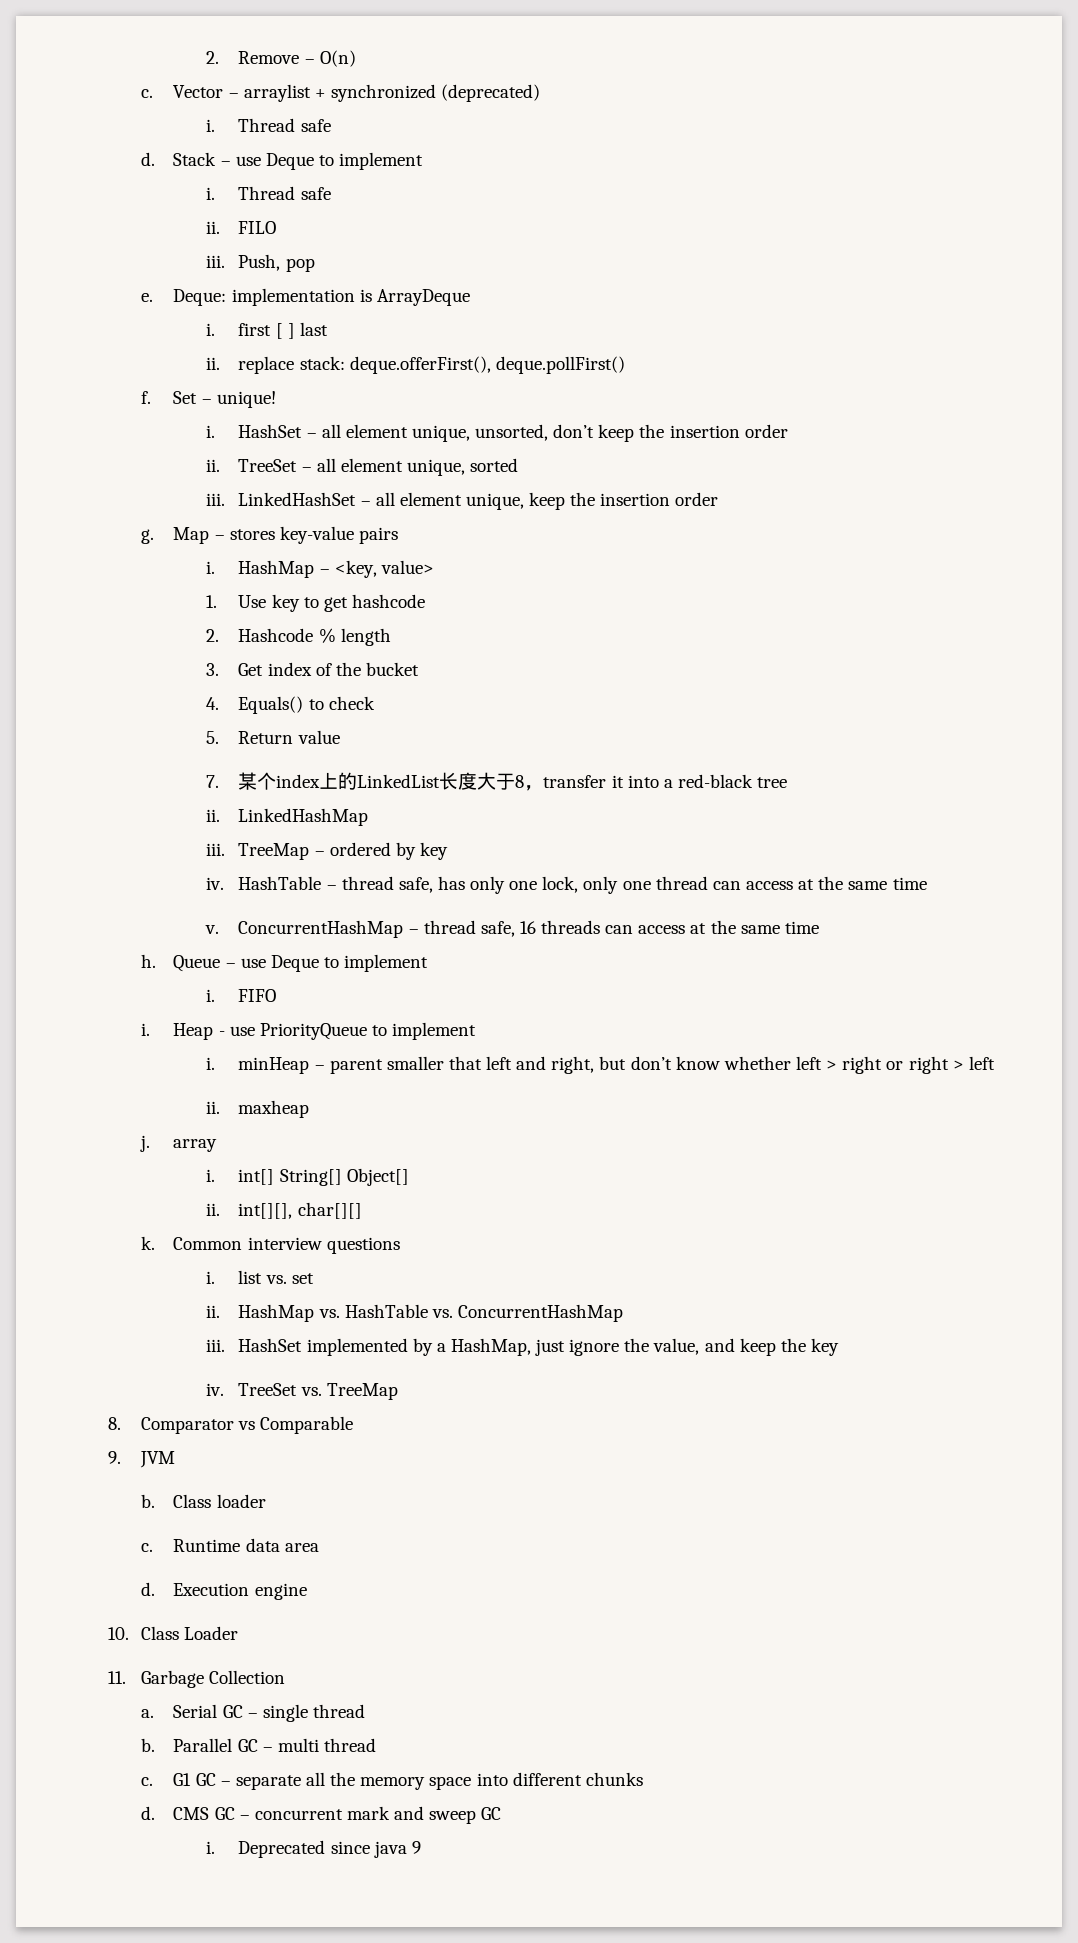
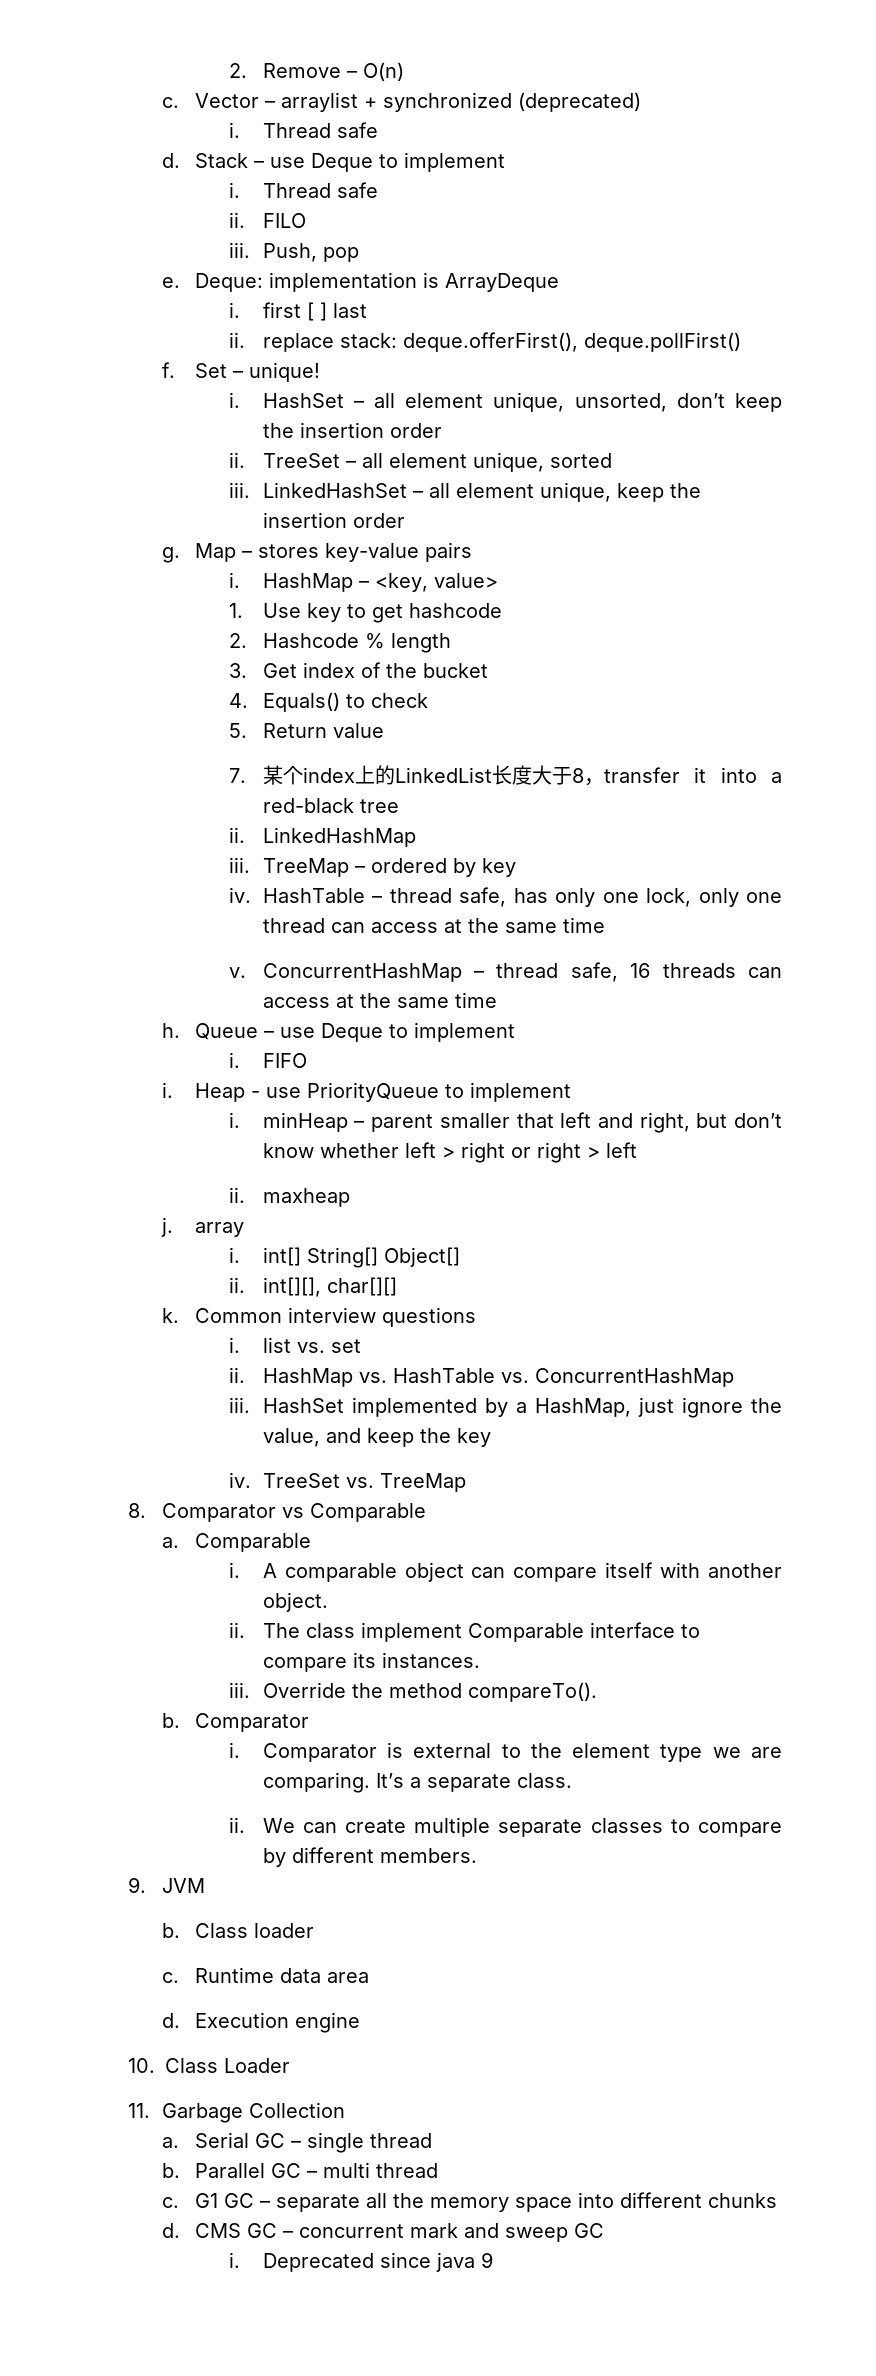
(354, 1425) none -> [161,1533,312,1552] [228,1562,782,1582] [262,1592,328,1612] [228,1622,700,1642] [262,1652,480,1672] [228,1682,597,1702] [161,1713,310,1732] [228,1742,782,1762] [262,1772,572,1793] [228,1817,782,1837] [262,1847,477,1867] // a. Comparable // i. A comparable object can compare itself with another object. // ii. The class implement Comparable interface to compare its instances. // iii. Override the method compareTo(). // b. Comparator // i. Comparator is external to the element type we are comparing. It’s a separate class. // ii. We can create multiple separate classes to compare by different members.

